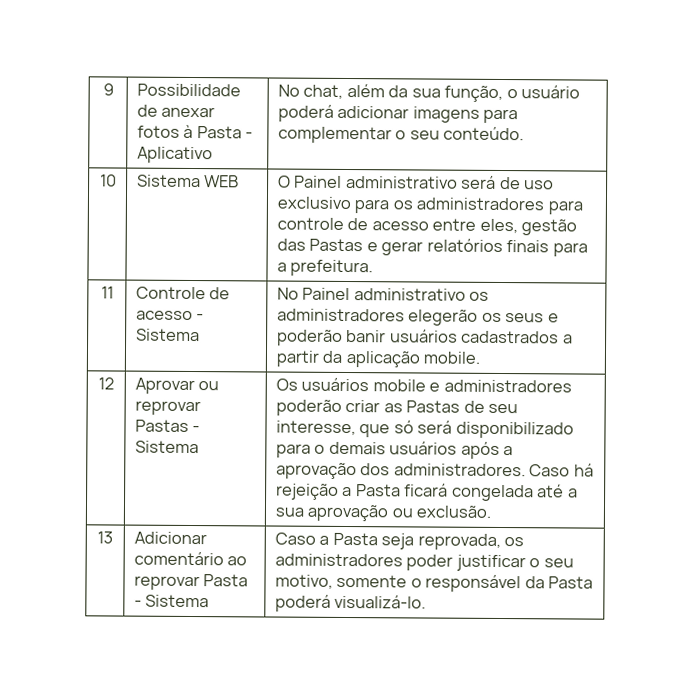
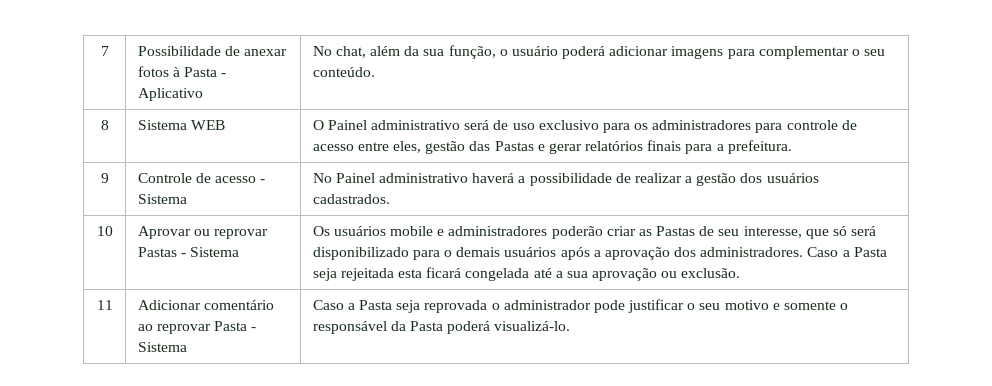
[102,83,114,96] 9 -> [100,46,109,56] 7
[99,174,117,187] 10 -> [100,120,109,130] 8
[100,286,114,299] 11 -> [100,173,109,183] 9
[469,291,490,301] [276,308,559,326] [276,329,573,346] [275,350,481,368] [98,377,114,390] os administradores elegerão os seus e poderão banir usuários cadastrados a partir da aplicação mobile. // 12 -> [472,173,819,186] [312,194,390,204] [96,226,113,236] haverá a possibilidade de realizar a gestão dos usuários cadastrados. // 10
[573,463,594,477] [275,483,401,500] há rejeição a Pasta -> [842,247,887,257] [312,268,422,281] a Pasta seja rejeitada esta
[97,531,113,544] 13 -> [96,300,113,310] 11
[417,533,525,551] [274,553,454,571] reprovada, os administradores poder -> [424,300,625,313] reprovada o administrador pode
[274,574,333,589] motivo, -> [724,300,780,310] motivo e

